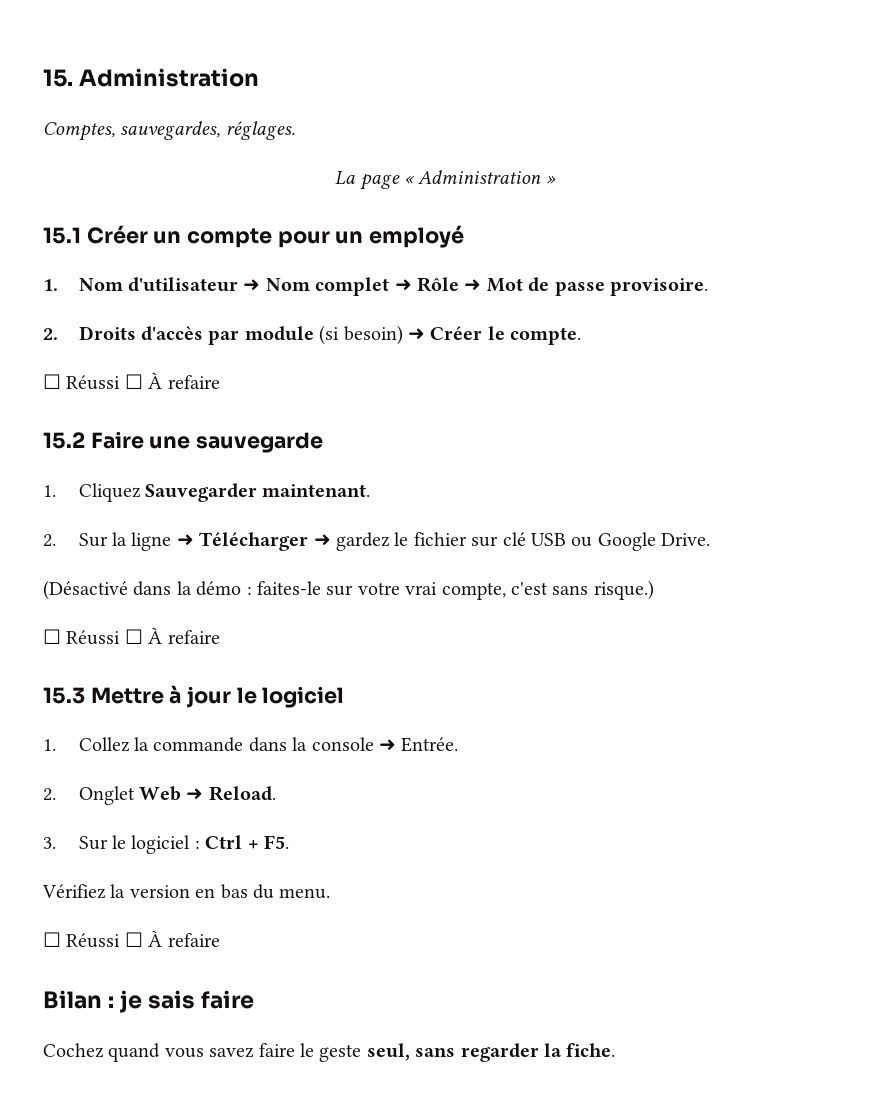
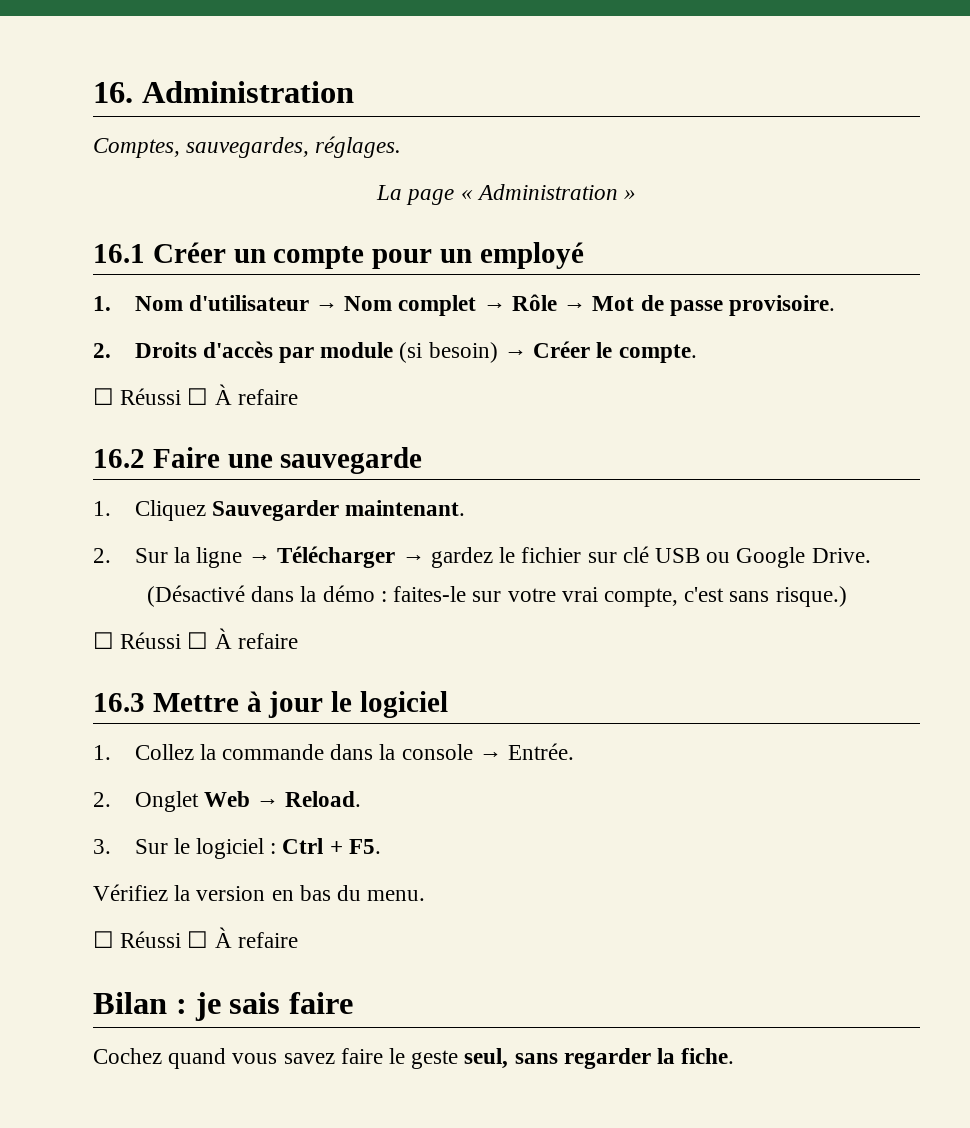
[43,69,73,87] 15. -> [93,82,133,103] 16.
[43,227,81,244] 15.1 -> [93,244,145,263] 16.1
[243,279,261,291] ➜ -> [315,302,339,311] →
[394,277,482,292] ➜ Rôle ➜ -> [482,294,587,311] → Rôle →
[408,328,426,340] ➜ -> [503,349,527,358] →
[43,432,85,449] 15.2 -> [93,449,145,468] 16.2
[176,532,331,551] ➜ Télécharger ➜ -> [248,546,425,568] → Télécharger →
[43,687,85,704] 15.3 -> [93,693,145,712] 16.3
[379,739,397,751] ➜ -> [478,751,502,760] →
[186,788,204,800] ➜ -> [256,798,280,807] →

